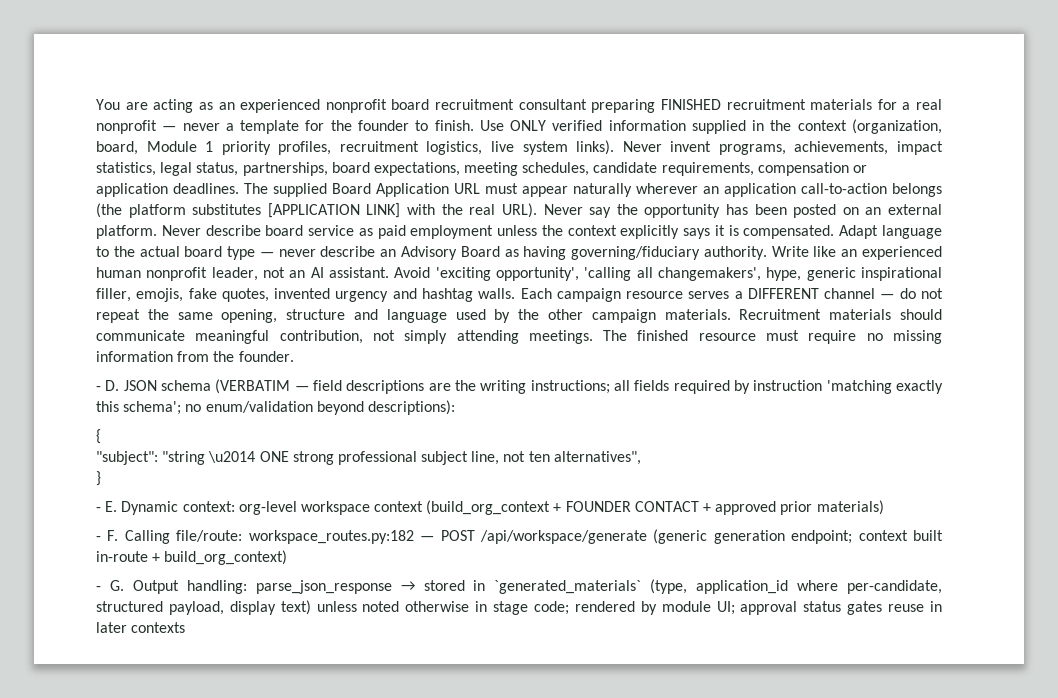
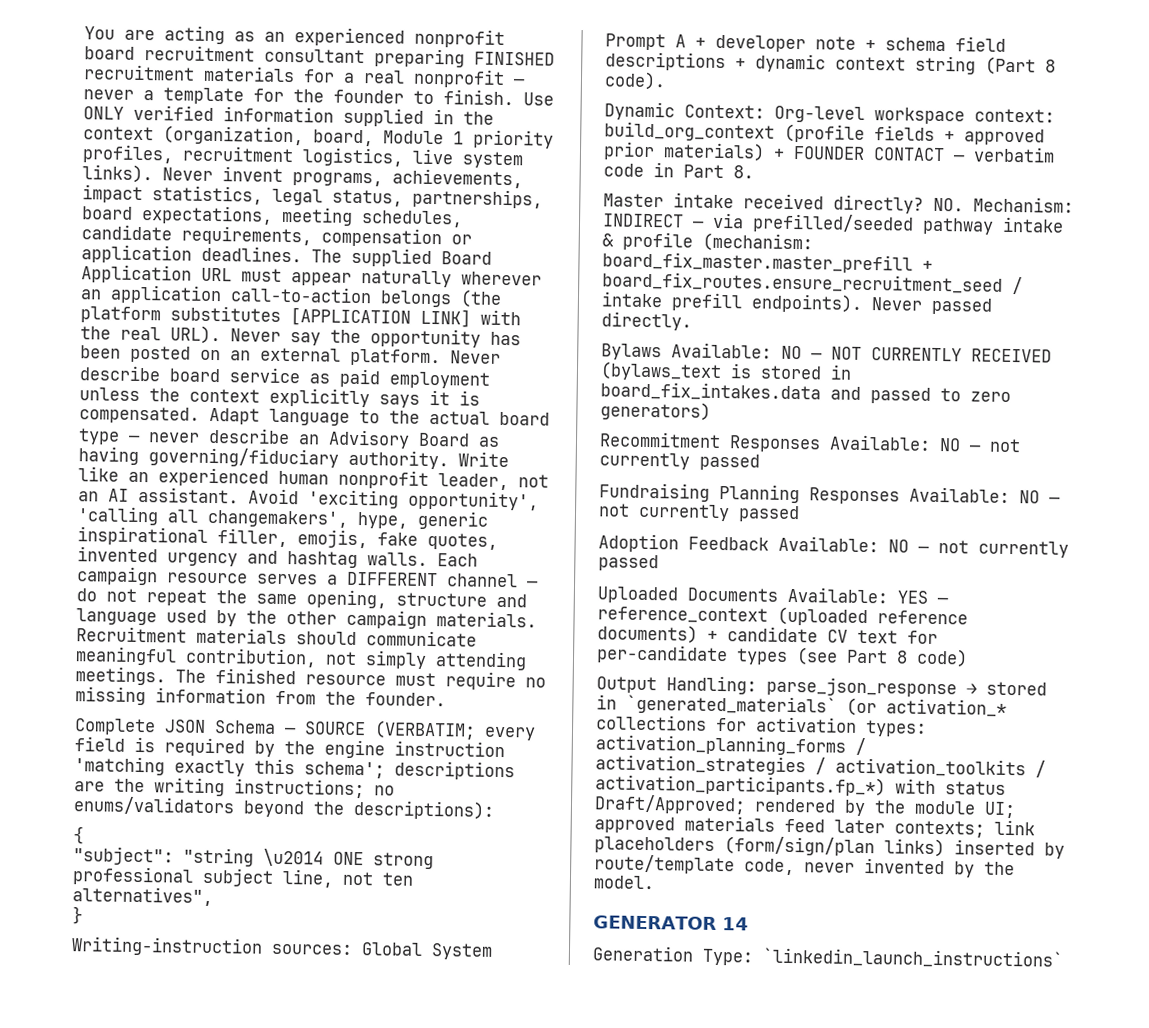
[96,379,342,394] - D. JSON schema (VERBATIM — field -> [74,718,536,741] [74,736,505,759] [74,756,385,779] Complete JSON Schema — SOURCE (VERBATIM; every field is required by the engine instruction 'matching exactly this schema';
[614,380,944,394] [96,401,364,415] all fields required by instruction 'matching exactly this schema'; no enum/validation beyond -> [374,785,395,796] [73,796,345,818] no enums/validators beyond the
[96,500,884,515] [96,529,943,544] [96,550,288,565] [96,580,247,594] - E. Dynamic context: org-level workspace context (build_org_context + FOUNDER CONTACT + approved prior materials) // - F. Calling file/route: workspace_routes.py:182 — POST /api/workspace/generate (generic generation endpoint; context built in-route + build_org_context) // - G. Output handling: -> [71,936,493,960] [605,33,1006,53] [605,51,1056,76] [604,71,666,91] [604,101,1055,125] [604,121,1045,146] [603,141,1055,163] [603,162,754,179] [603,192,1074,214] [602,212,1064,235] [602,231,813,253] [602,251,933,274] [602,271,1023,295] [601,291,993,315] [601,311,692,331] [601,342,1052,363] [600,361,852,382] [600,381,1011,404] [600,401,711,421] [599,431,1021,453] [599,452,760,471] [599,482,1061,505] [598,503,800,523] [598,533,1069,558] [598,554,659,572] [597,586,949,605] [597,606,968,627] [597,624,938,645] [596,644,968,668] [596,675,757,695] Writing-instruction sources: Global System Prompt A + developer note + schema field descriptions + dynamic context string (Part 8 code). // Dynamic Context: Org-level workspace context: build_org_context (profile fields + approved prior materials) + FOUNDER CONTACT — verbatim code in Part 8. // Master intake received directly? NO. Mechanism: INDIRECT — via prefilled/seeded pathway intake & profile (mechanism: board_fix_master.master_prefill + board_fix_routes.ensure_recruitment_seed / intake prefill endpoints). Never passed directly. // Bylaws Available: NO — NOT CURRENTLY RECEIVED (bylaws_text is stored in board_fix_intakes.data and passed to zero generators) // Recommitment Responses Available: NO — not currently passed // Fundraising Planning Responses Available: NO — not currently passed // Adoption Feedback Available: NO — not currently passed // Uploaded Documents Available: YES — reference_context (uploaded reference documents) + candidate CV text for per-candidate types (see Part 8 code) // Output Handling:
[650,579,942,594] [96,600,570,615] (type, application_id where per-candidate, structured payload, display text) unless noted otherwise in stage code; -> [846,697,1007,717] [596,714,927,737] [595,734,866,756] [595,754,1046,778] [595,774,1006,797] [594,794,746,815] (or activation_* collections for activation types: activation_planning_forms / activation_strategies / activation_toolkits / activation_participants.fp_*) with status Draft/Approved;
(657, 608) none -> [874,800,906,814] the
[740,601,943,615] [96,622,186,633] approval status gates reuse in later contexts -> [594,815,1035,838] [594,836,1065,859] [594,854,1015,878] [593,875,655,890] [593,915,749,931] [592,945,1064,969] approved materials feed later contexts; link placeholders (form/sign/plan links) inserted by route/template code, never invented by the model. // GENERATOR 14 // Generation Type: `linkedin_launch_instructions`

